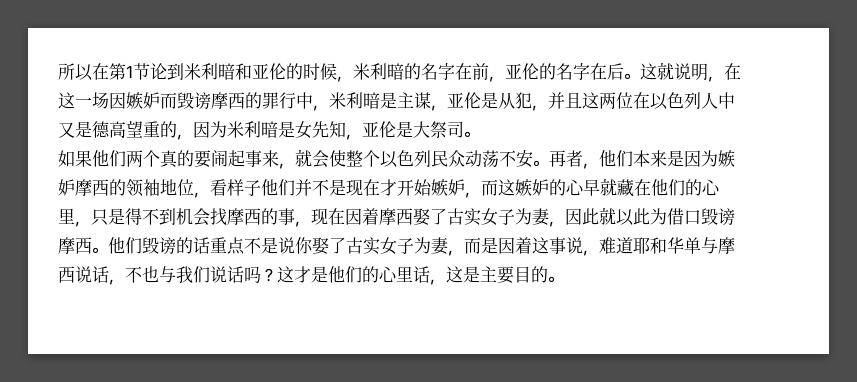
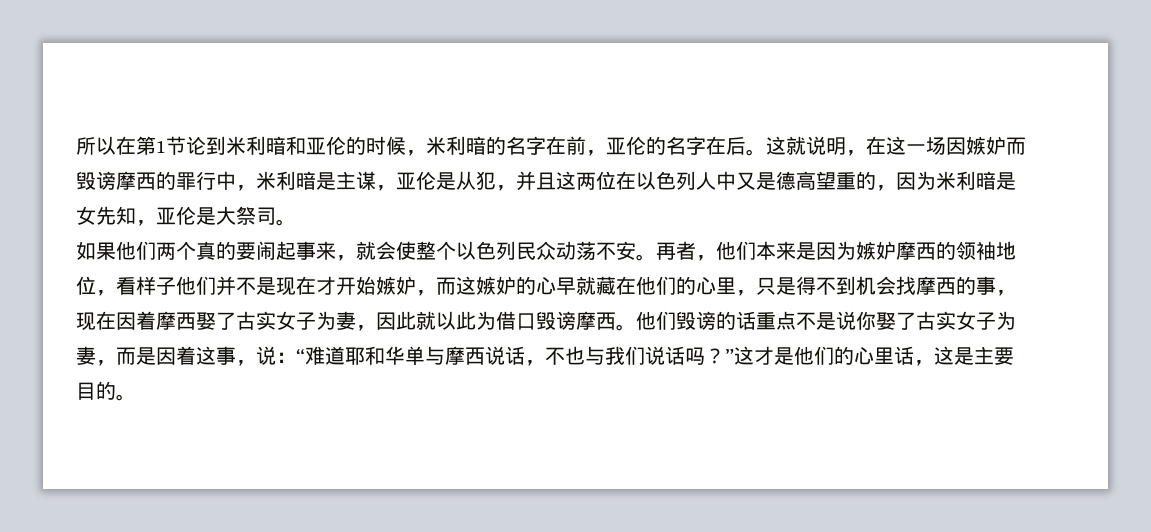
[566,237,599,256] 说， -> [236,346,305,366] ，说：“
(277, 275) none -> [725,348,734,363] ”

